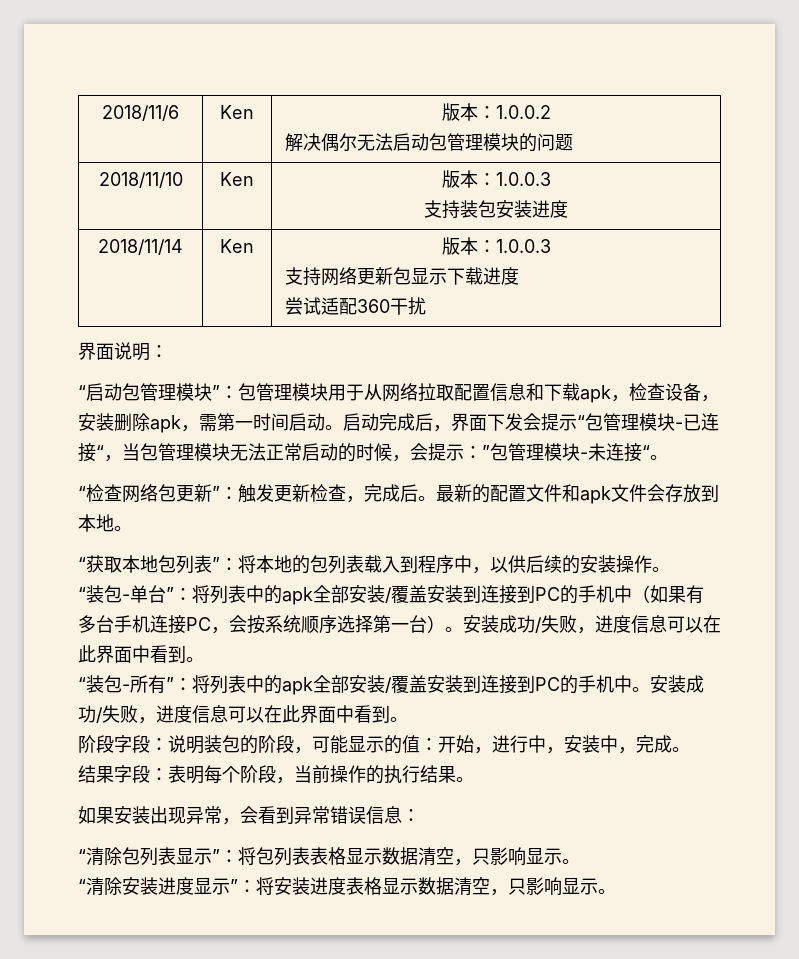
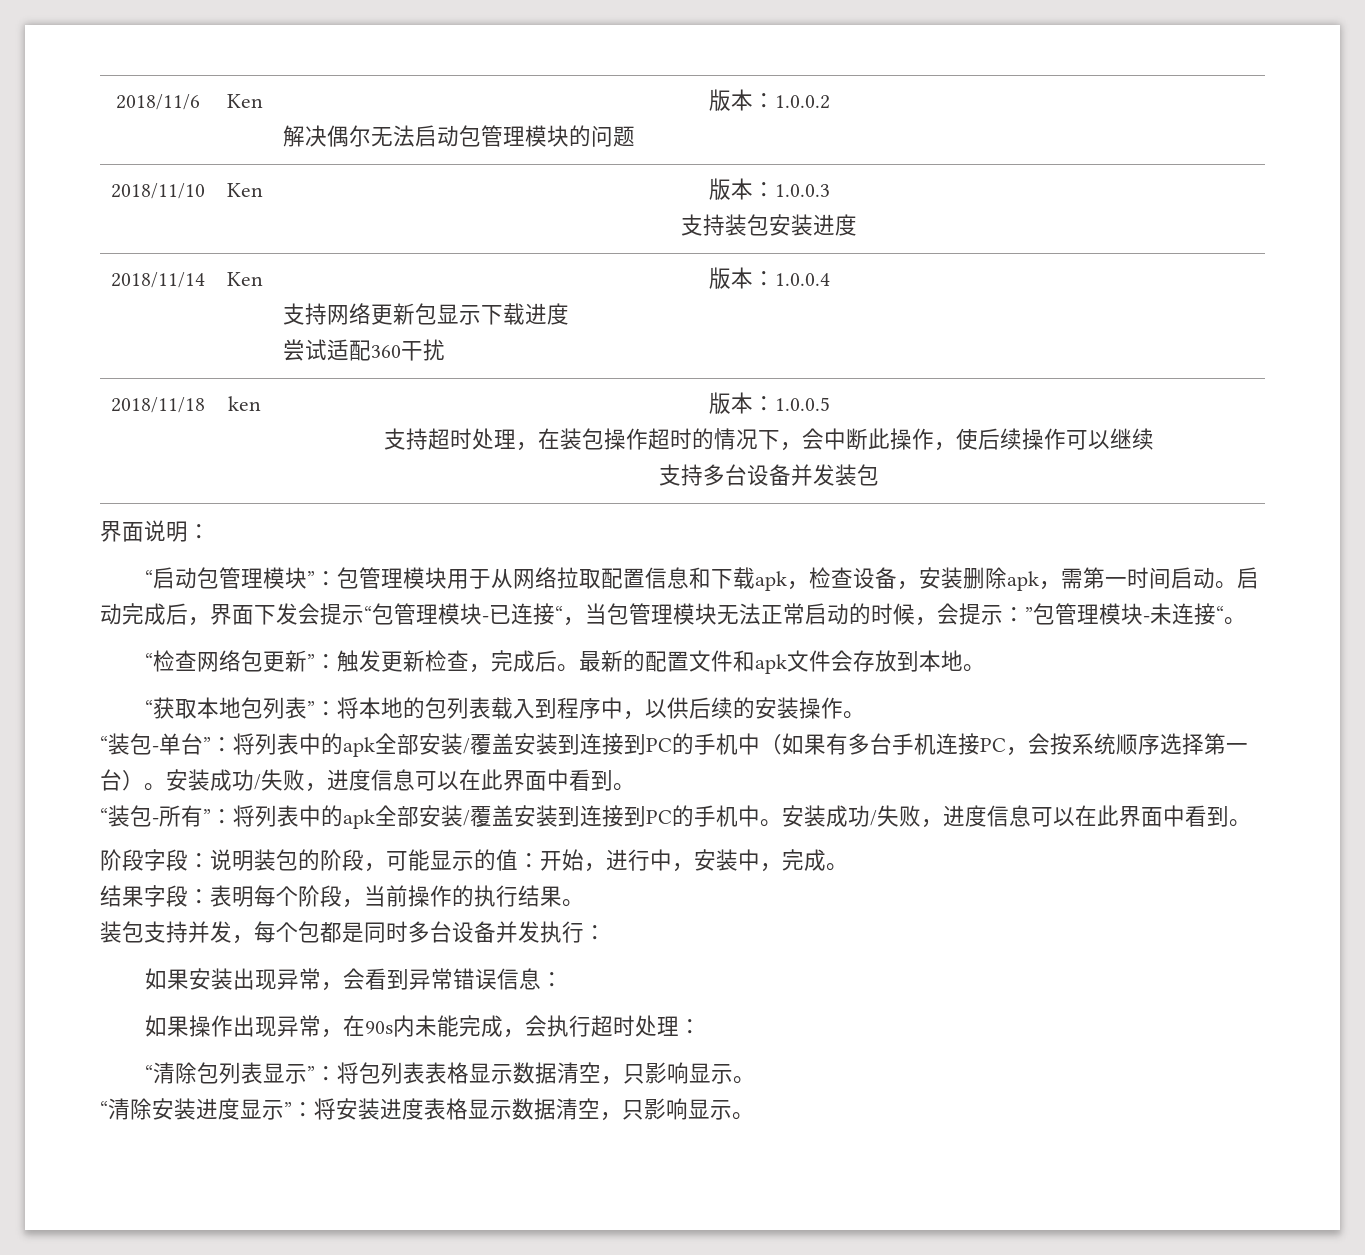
[495,239,551,253] 1.0.0.3 -> [774,273,830,286] 1.0.0.4
(427, 306) none -> [111,397,205,413] [228,396,261,411] [708,392,830,414] [384,428,1154,451] [659,464,879,486] // 2018/11/18 | ken | 版本：1.0.0.5 // 支持超时处理，在装包操作超时的情况下，会中断此操作，使后续操作可以继续 // 支持多台设备并发装包
(474, 779) none -> [100,921,606,944] // 装包支持并发，每个包都是同时多台设备并发执行：
(420, 815) none -> [145,1015,702,1038] // 如果操作出现异常，在90s内未能完成，会执行超时处理：

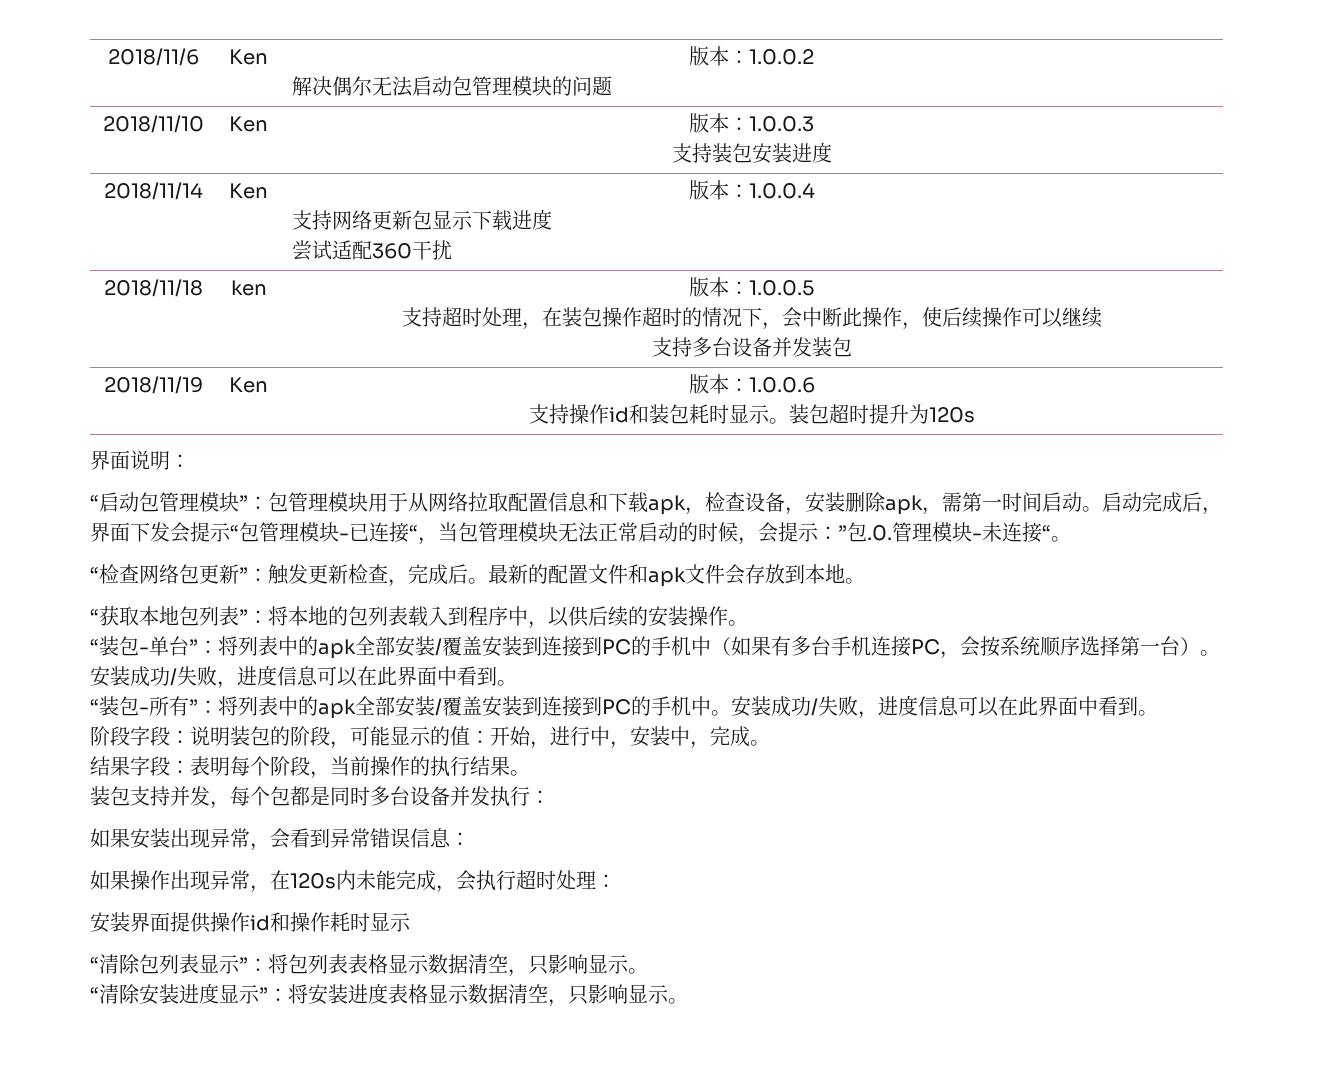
(879, 475) none -> [104,376,203,394] [229,377,268,393] [688,374,815,394] [528,404,975,424] // 2018/11/19 | Ken | 版本：1.0.0.6 // 支持操作id和装包耗时显示。装包超时提升为120s
(1055, 614) none -> [867,525,892,541] .0.
[365,1021,394,1034] 90s -> [290,873,336,889] 120s
(702, 1026) none -> [90,912,411,933] // 安装界面提供操作id和操作耗时显示

